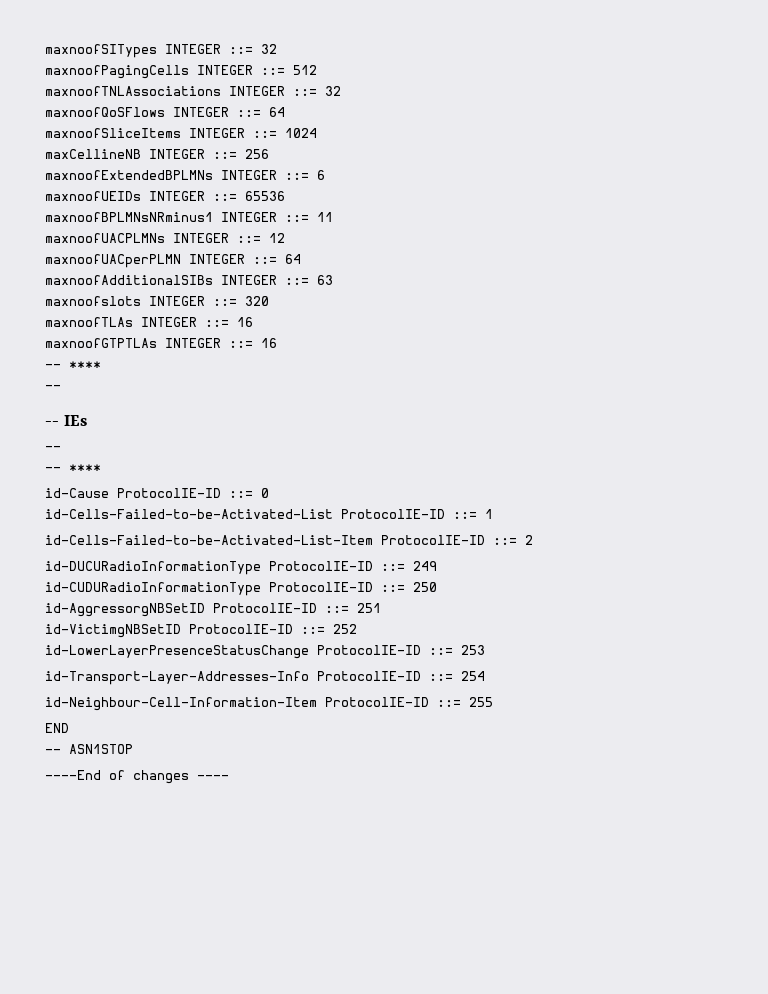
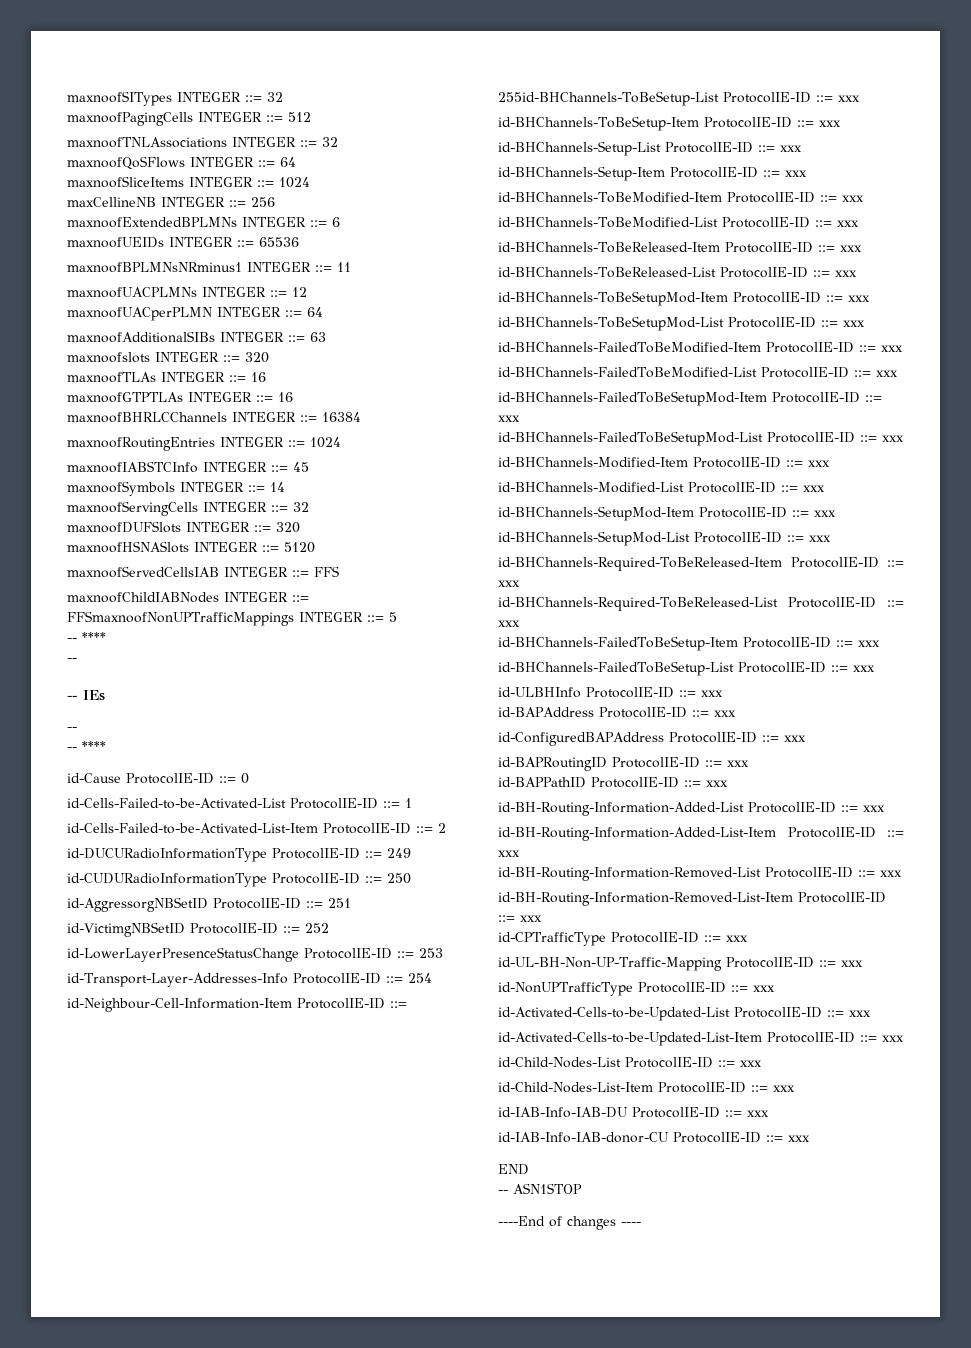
(277, 343) none -> [67,412,361,423] [67,437,341,451] [67,461,309,473] [67,481,285,496] [67,501,309,516] [67,521,300,533] [67,541,315,553] [67,566,339,578] [67,592,309,603] [67,611,397,626] // maxnoofBHRLCChannels INTEGER ::= 16384 // maxnoofRoutingEntries INTEGER ::= 1024 // maxnoofIABSTCInfo INTEGER ::= 45 // maxnoofSymbols INTEGER ::= 14 // maxnoofServingCells INTEGER ::= 32 // maxnoofDUFSlots INTEGER ::= 320 // maxnoofHSNASlots INTEGER ::= 5120 // maxnoofServedCellsIAB INTEGER ::= FFS // maxnoofChildIABNodes INTEGER ::= FFSmaxnoofNonUPTrafficMappings INTEGER ::= 5
[469,697,493,707] 255 -> [498,91,860,106] [498,116,841,131] [498,141,802,156] [498,166,807,181] [498,192,864,203] [498,217,859,228] [498,242,862,253] [498,267,857,278] [498,291,870,306] [498,316,865,331] [498,342,903,353] [498,367,898,378] [498,391,882,406] [498,415,520,422] [498,431,904,446] [498,457,830,468] [498,482,825,493] [498,506,836,521] [498,531,831,546] [498,557,904,571] [498,580,520,587] [498,597,904,611] [498,620,520,627] [498,636,880,651] [498,661,875,676] [498,687,723,698] [498,707,736,718] [498,732,806,746] [498,757,749,771] [498,777,728,788] [498,802,885,816] [498,827,904,841] [498,850,520,857] [498,867,902,881] [498,892,886,906] [498,915,542,922] [498,932,748,946] [498,957,863,971] [498,982,775,996] [498,1007,871,1021] [498,1032,904,1046] [498,1057,762,1068] [498,1082,795,1093] [498,1107,769,1118] [498,1132,810,1143] 255id-BHChannels-ToBeSetup-List ProtocolIE-ID ::= xxx // id-BHChannels-ToBeSetup-Item ProtocolIE-ID ::= xxx // id-BHChannels-Setup-List ProtocolIE-ID ::= xxx // id-BHChannels-Setup-Item ProtocolIE-ID ::= xxx // id-BHChannels-ToBeModified-Item ProtocolIE-ID ::= xxx // id-BHChannels-ToBeModified-List ProtocolIE-ID ::= xxx // id-BHChannels-ToBeReleased-Item ProtocolIE-ID ::= xxx // id-BHChannels-ToBeReleased-List ProtocolIE-ID ::= xxx // id-BHChannels-ToBeSetupMod-Item ProtocolIE-ID ::= xxx // id-BHChannels-ToBeSetupMod-List ProtocolIE-ID ::= xxx // id-BHChannels-FailedToBeModified-Item ProtocolIE-ID ::= xxx // id-BHChannels-FailedToBeModified-List ProtocolIE-ID ::= xxx // id-BHChannels-FailedToBeSetupMod-Item ProtocolIE-ID ::= xxx // id-BHChannels-FailedToBeSetupMod-List ProtocolIE-ID ::= xxx // id-BHChannels-Modified-Item ProtocolIE-ID ::= xxx // id-BHChannels-Modified-List ProtocolIE-ID ::= xxx // id-BHChannels-SetupMod-Item ProtocolIE-ID ::= xxx // id-BHChannels-SetupMod-List ProtocolIE-ID ::= xxx // id-BHChannels-Required-ToBeReleased-Item ProtocolIE-ID ::= xxx // id-BHChannels-Required-ToBeReleased-List ProtocolIE-ID ::= xxx // id-BHChannels-FailedToBeSetup-Item ProtocolIE-ID ::= xxx // id-BHChannels-FailedToBeSetup-List ProtocolIE-ID ::= xxx // id-ULBHInfo ProtocolIE-ID ::= xxx // id-BAPAddress ProtocolIE-ID ::= xxx // id-ConfiguredBAPAddress ProtocolIE-ID ::= xxx // id-BAPRoutingID ProtocolIE-ID ::= xxx // id-BAPPathID ProtocolIE-ID ::= xxx // id-BH-Routing-Information-Added-List ProtocolIE-ID ::= xxx // id-BH-Routing-Information-Added-List-Item ProtocolIE-ID ::= xxx // id-BH-Routing-Information-Removed-List ProtocolIE-ID ::= xxx // id-BH-Routing-Information-Removed-List-Item ProtocolIE-ID ::= xxx // id-CPTrafficType ProtocolIE-ID ::= xxx // id-UL-BH-Non-UP-Traffic-Mapping ProtocolIE-ID ::= xxx // id-NonUPTrafficType ProtocolIE-ID ::= xxx // id-Activated-Cells-to-be-Updated-List ProtocolIE-ID ::= xxx // id-Activated-Cells-to-be-Updated-List-Item ProtocolIE-ID ::= xxx // id-Child-Nodes-List ProtocolIE-ID ::= xxx // id-Child-Nodes-List-Item ProtocolIE-ID ::= xxx // id-IAB-Info-IAB-DU ProtocolIE-ID ::= xxx // id-IAB-Info-IAB-donor-CU ProtocolIE-ID ::= xxx

